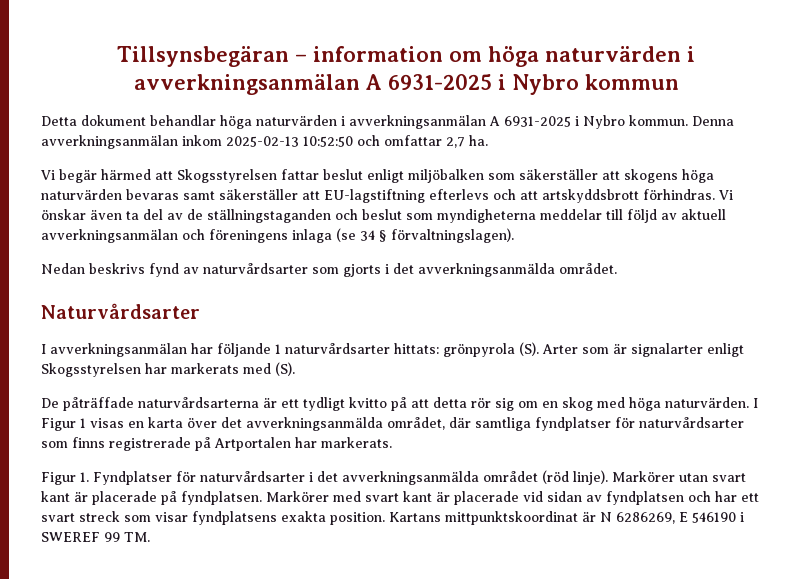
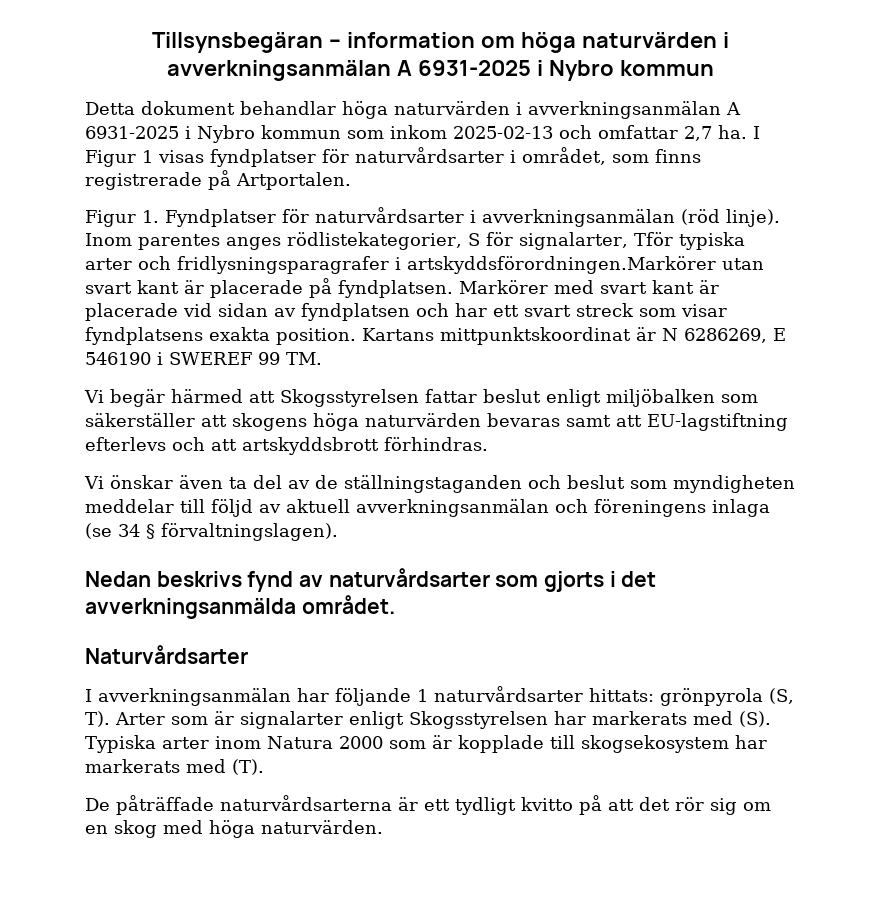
[629,115,734,126] [41,135,178,149] kommun. Denna avverkningsanmälan -> [261,125,384,139] kommun som
[303,136,353,147] 10:52:50 -> (553, 132) none
[41,169,714,183] [41,189,733,203] [41,209,726,223] [41,228,514,243] [41,263,617,277] [41,303,200,319] [41,342,744,357] [41,362,295,377] [41,397,758,411] [41,417,531,431] // Vi begär härmed att Skogsstyrelsen fattar beslut enligt miljöbalken som säkerställer att skogens höga naturvärden bevaras samt säkerställer att EU-lagstiftning efterlevs och att artskyddsbrott förhindras. Vi önskar även ta del av de ställningstaganden och beslut som myndigheterna meddelar till följd av aktuell avverkningsanmälan och föreningens inlaga (se 34 § förvaltningslagen). // Nedan beskrivs fynd av naturvårdsarter som gjorts i det avverkningsanmälda området. // Naturvårdsarter // I avverkningsanmälan har följande 1 naturvårdsarter hittats: grönpyrola (S). Arter som är signalarter enligt Skogsstyrelsen har markerats med (S). // De påträffade naturvårdsarterna är ett tydligt kvitto på att detta rör sig om en skog med höga naturvärden. I Figur 1 visas en karta över det avverkningsanmälda området, där samtliga -> [753,126,760,139] [85,150,204,167] I Figur 1 visas
(744, 422) none -> [510,147,606,165] i området,
[214,437,392,451] Artportalen har markerats. -> [236,172,351,190] Artportalen.
[317,470,675,485] det avverkningsanmälda området (röd linje). Markörer -> [482,209,780,227] [85,232,745,250] [85,256,716,274] avverkningsanmälan (röd linje). Inom parentes anges rödlistekategorier, S för signalarter, Tför typiska arter och fridlysningsparagrafer i artskyddsförordningen.Markörer
(150, 537) none -> [84,389,758,407] [85,413,788,431] [85,437,488,455] [84,475,795,493] [85,499,770,517] [85,523,338,541] [85,568,657,592] [85,595,395,619] [85,645,248,664] [85,686,794,706] [85,711,771,729] [85,735,767,753] [85,759,264,775] [85,795,771,815] [85,820,383,838] // Vi begär härmed att Skogsstyrelsen fattar beslut enligt miljöbalken som säkerställer att skogens höga naturvärden bevaras samt att EU-lagstiftning efterlevs och att artskyddsbrott förhindras. // Vi önskar även ta del av de ställningstaganden och beslut som myndigheten meddelar till följd av aktuell avverkningsanmälan och föreningens inlaga (se 34 § förvaltningslagen). // Nedan beskrivs fynd av naturvårdsarter som gjorts i det avverkningsanmälda området. // Naturvårdsarter // I avverkningsanmälan har följande 1 naturvårdsarter hittats: grönpyrola (S, T). Arter som är signalarter enligt Skogsstyrelsen har markerats med (S). Typiska arter inom Natura 2000 som är kopplade till skogsekosystem har markerats med (T). // De påträffade naturvårdsarterna är ett tydligt kvitto på att det rör sig om en skog med höga naturvärden.

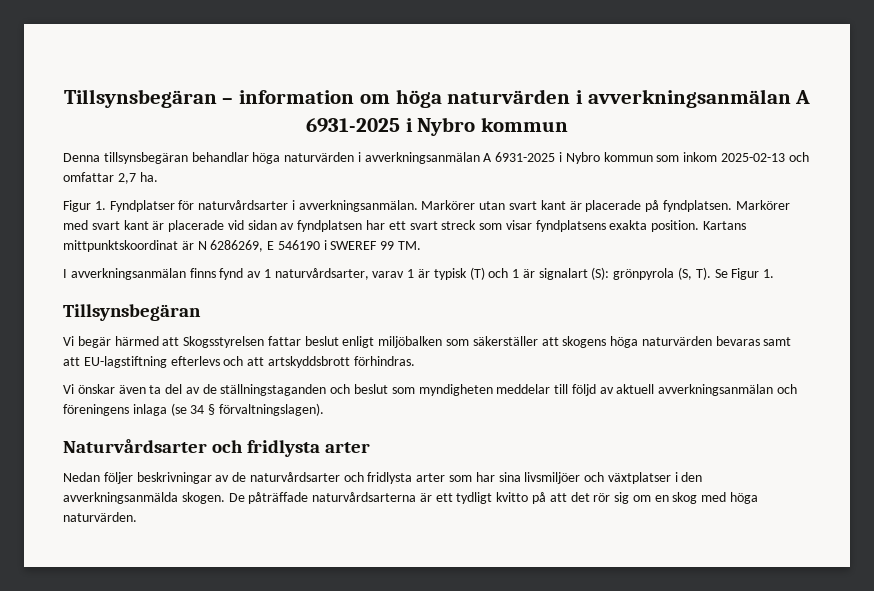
[85,101,235,115] Detta dokument -> [63,152,188,164] Denna tillsynsbegäran
[753,126,760,139] [85,147,701,167] [85,170,351,190] I Figur 1 visas fyndplatser för naturvårdsarter i området, som finns registrerade på Artportalen. -> (158, 177) none
[482,209,780,227] [85,232,745,250] [85,256,716,274] avverkningsanmälan (röd linje). Inom parentes anges rödlistekategorier, S för signalarter, Tför typiska arter och fridlysningsparagrafer i artskyddsförordningen.Markörer -> [298,200,476,212] avverkningsanmälan. Markörer
[416,303,449,317] och -> (363, 226) none
(322, 358) none -> [63,267,775,280] [63,304,201,321] // I avverkningsanmälan finns fynd av 1 naturvårdsarter, varav 1 är typisk (T) och 1 är signalart (S): grönpyrola (S, T). Se Figur 1. // Tillsynsbegäran
[85,568,657,592] [85,595,395,619] [85,645,248,664] [85,686,794,706] [85,711,771,729] [85,735,767,753] [85,759,264,775] Nedan beskrivs fynd av naturvårdsarter som gjorts i det avverkningsanmälda området. // Naturvårdsarter // I avverkningsanmälan har följande 1 naturvårdsarter hittats: grönpyrola (S, T). Arter som är signalarter enligt Skogsstyrelsen har markerats med (S). Typiska arter inom Natura 2000 som är kopplade till skogsekosystem har markerats med (T). // -> [63,439,371,457] [63,472,703,484] [63,492,225,504] Naturvårdsarter och fridlysta arter // Nedan följer beskrivningar av de naturvårdsarter och fridlysta arter som har sina livsmiljöer och växtplatser i den avverkningsanmälda skogen.

